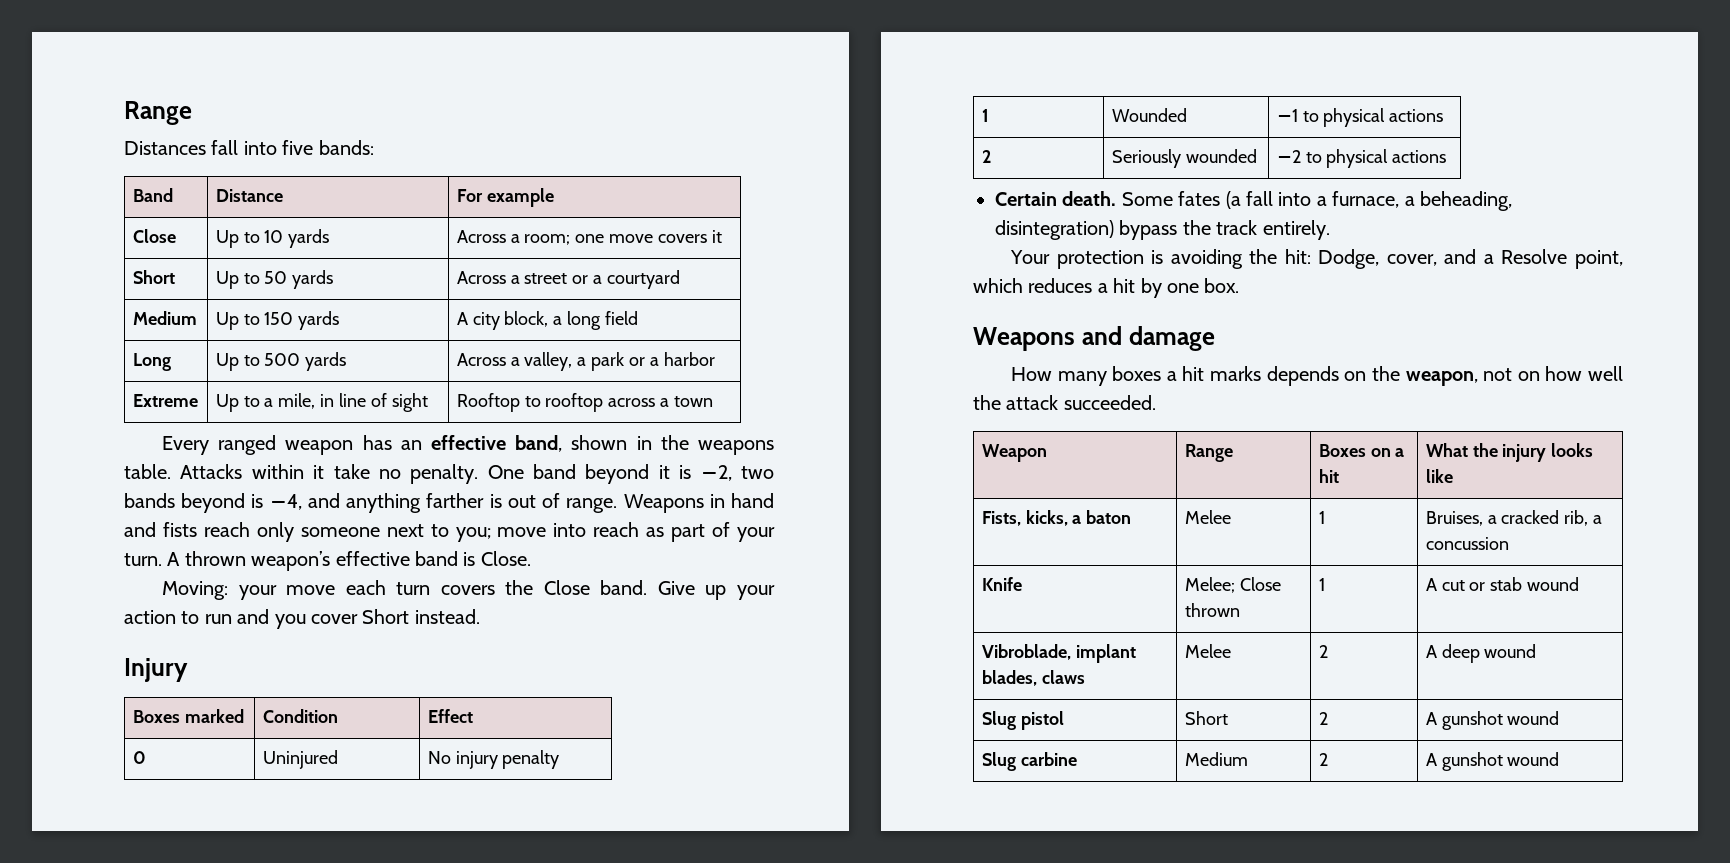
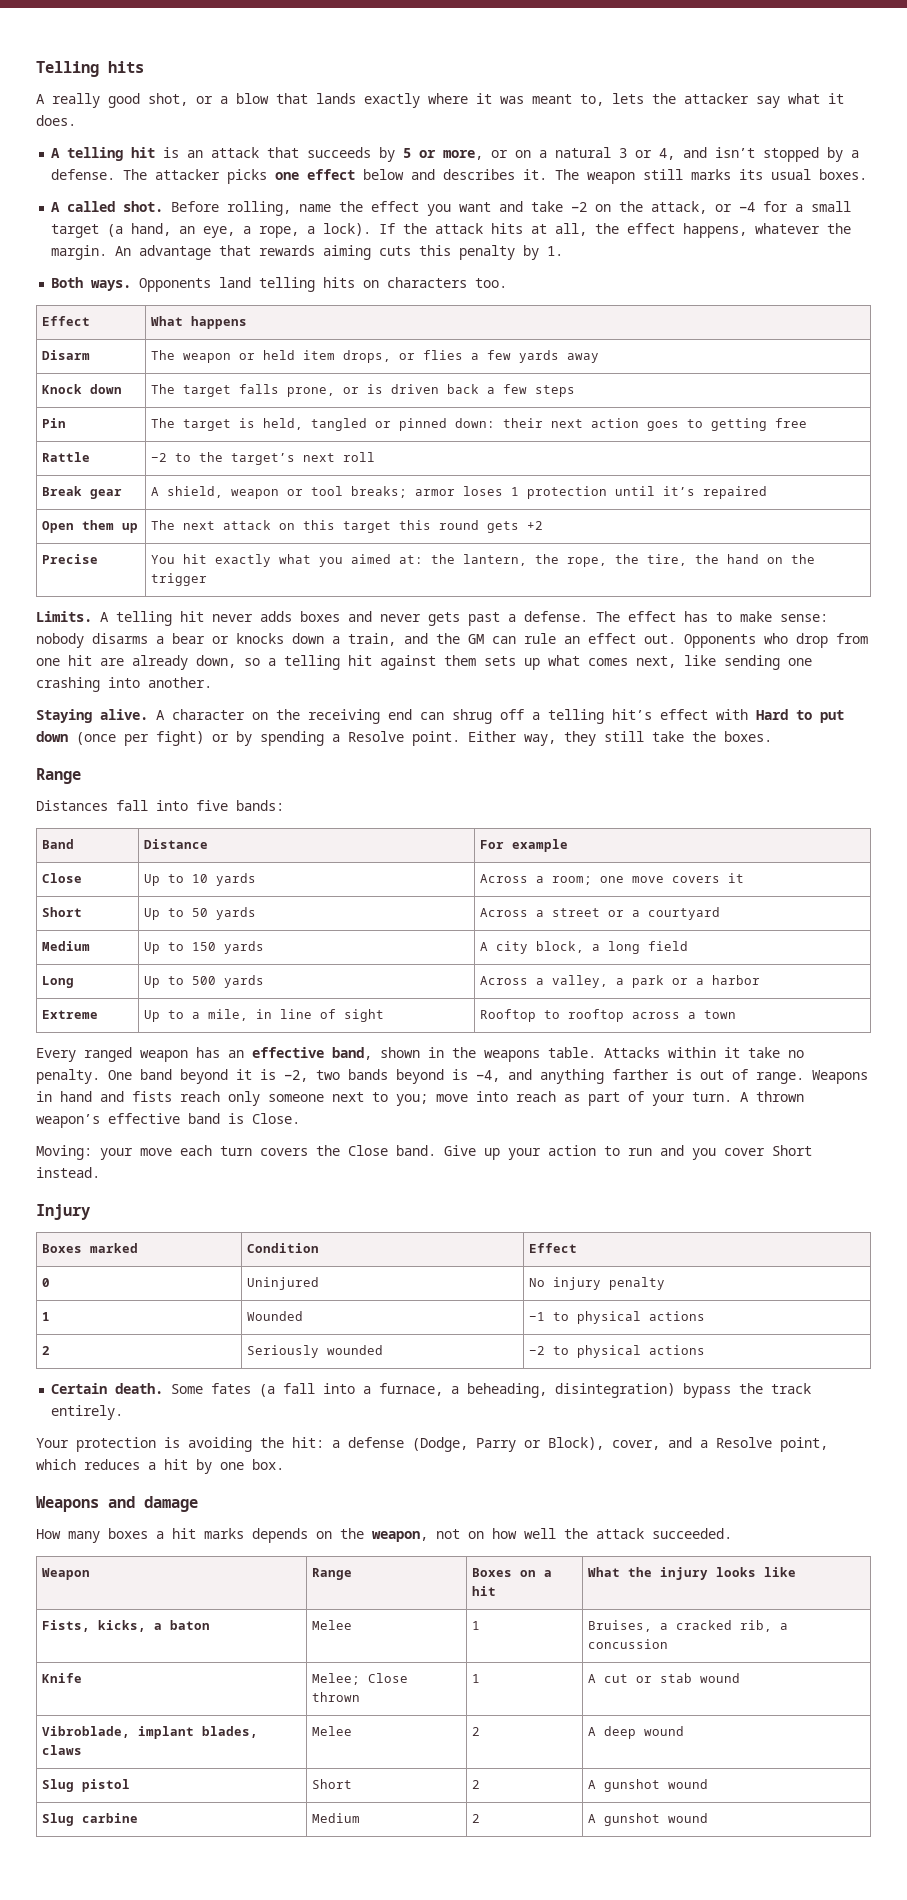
(124, 113) none -> [36,61,144,77] [36,93,844,108] [36,115,76,126] [51,147,860,162] [51,169,868,184] [51,201,852,216] [51,223,852,238] [51,245,564,260] [51,277,508,292] [42,316,91,326] [151,316,248,329] [42,350,91,360] [151,350,600,363] [42,384,123,394] [151,384,576,397] [42,418,67,428] [151,418,808,431] [42,452,91,462] [151,452,376,465] [42,486,123,499] [151,486,768,499] [42,520,139,533] [151,520,544,533] [42,554,99,564] [151,554,816,567] [151,573,208,586] [36,611,828,626] [36,633,868,648] [36,655,812,670] [36,677,212,692] [36,709,844,724] [36,731,772,746] Telling hits // A really good shot, or a blow that lands exactly where it was meant to, lets the attacker say what it does. // A telling hit is an attack that succeeds by 5 or more, or on a natural 3 or 4, and isn’t stopped by a defense. The attacker picks one effect below and describes it. The weapon still marks its usual boxes. // A called shot. Before rolling, name the effect you want and take −2 on the attack, or −4 for a small target (a hand, an eye, a rope, a lock). If the attack hits at all, the effect happens, whatever the margin. An advantage that rewards aiming cuts this penalty by 1. // Both ways. Opponents land telling hits on characters too. // Effect | What happens // Disarm | The weapon or held item drops, or flies a few yards away // Knock down | The target falls prone, or is driven back a few steps // Pin | The target is held, tangled or pinned down: their next action goes to getting free // Rattle | −2 to the target’s next roll // Break gear | A shield, weapon or tool breaks; armor loses 1 protection until it’s repaired // Open them up | The next attack on this target this round gets +2 // Precise | You hit exactly what you aimed at: the lantern, the rope, the tire, the hand on the trigger // Limits. A telling hit never adds boxes and never gets past a defense. The effect has to make sense: nobody disarms a bear or knocks down a train, and the GM can rule an effect out. Opponents who drop from one hit are already down, so a telling hit against them sets up what comes next, like sending one crashing into another. // Staying alive. A character on the receiving end can shrug off a telling hit’s effect with Hard to put down (once per fight) or by spending a Resolve point. Either way, they still take the boxes. //
[1318,249,1380,269] Dodge, -> [332,1437,604,1452] a defense (Dodge, Parry or Block),

